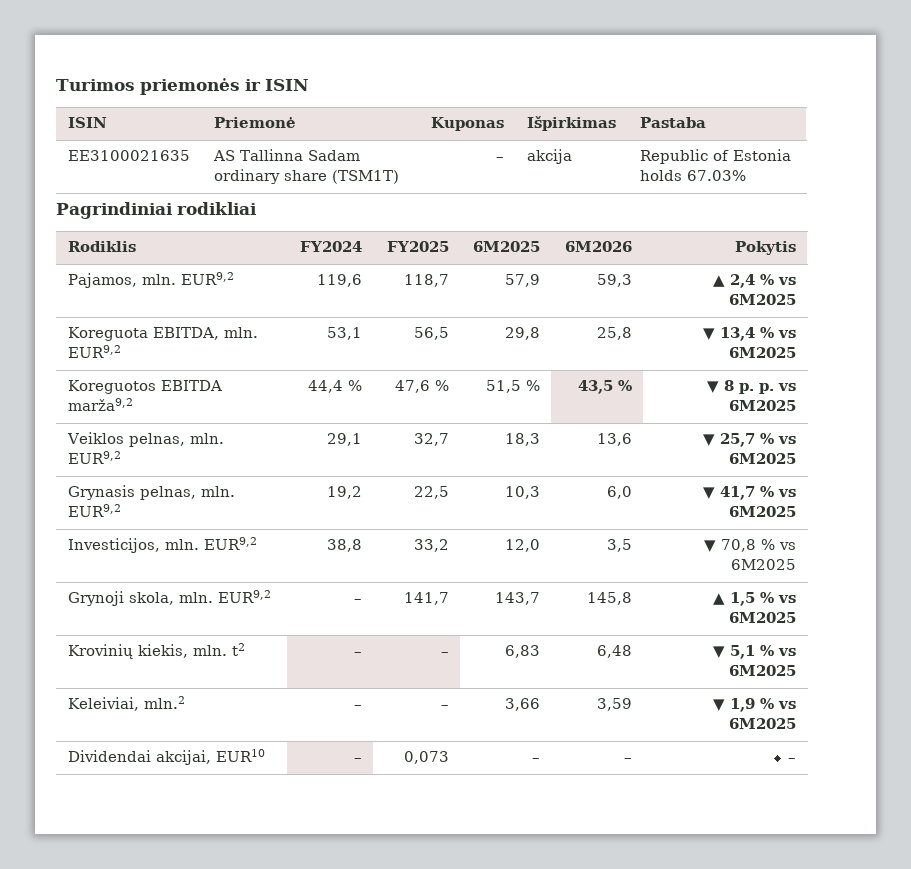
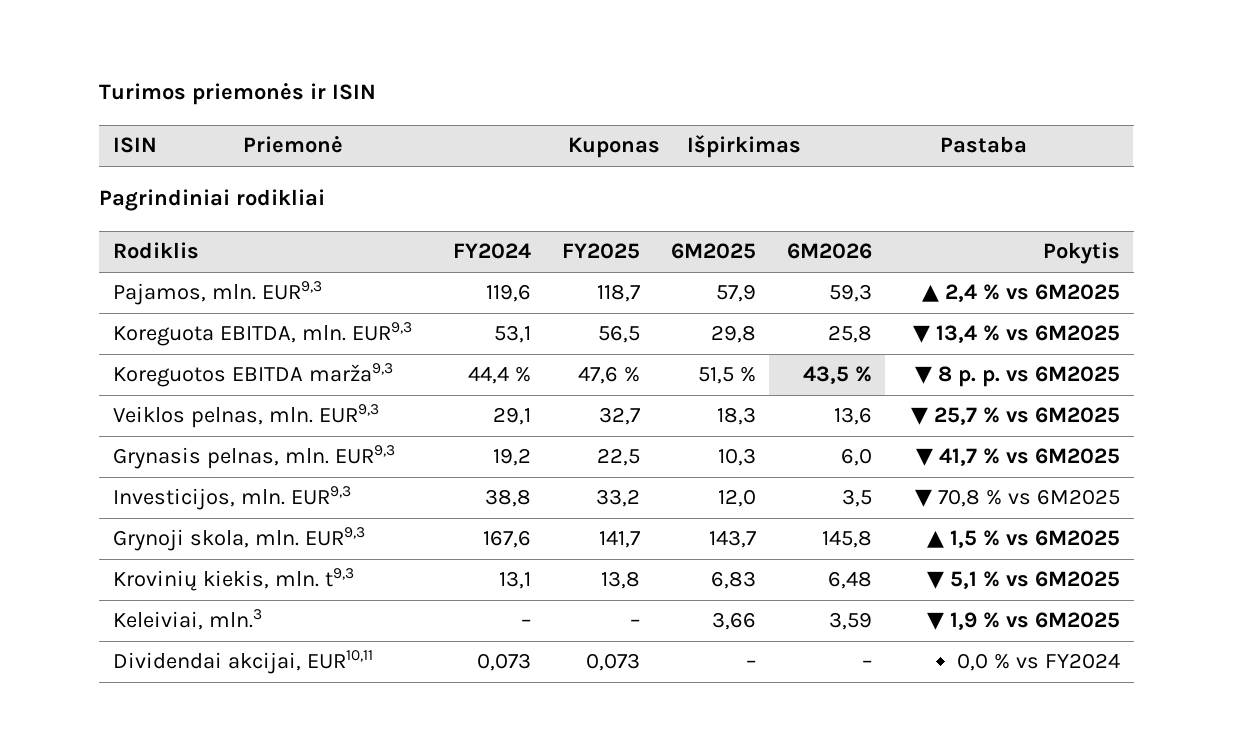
[67,150,190,161] [212,149,360,161] [213,169,399,184] [496,157,505,161] [526,149,572,164] [639,149,791,164] [639,170,746,181] // EE3100021635 | AS Tallinna Sadam ordinary share (TSM1T) | – | akcija | Republic of Estonia holds 67.03% -> (1028, 144) none
[180,272,234,285] EUR9,2 -> [262,281,323,300] EUR9,3
[67,345,121,358] EUR9,2 -> [352,322,413,341] EUR9,3
[67,398,133,411] marža9,2 -> [309,363,394,382] marža9,3
[67,451,121,464] EUR9,2 -> [319,404,380,423] EUR9,3
[67,504,121,517] EUR9,2 -> [335,445,396,464] EUR9,3
[203,537,257,550] EUR9,2 -> [291,486,352,505] EUR9,3
[217,590,271,603] [354,599,363,603] EUR9,2 | – -> [305,527,366,546] [482,530,531,548] EUR9,3 | 167,6
[231,643,245,656] [354,652,363,656] [441,652,450,656] t2 | – | – -> [325,568,355,587] [498,571,531,589] [600,571,640,589] t9,3 | 13,1 | 13,8
[143,696,185,709] mln.2 -> [209,609,263,628] mln.3
[215,749,265,762] [354,758,363,762] EUR10 | – -> [307,650,374,669] [476,653,531,671] EUR10,11 | 0,073
[788,758,797,762] – -> [956,653,1120,671] 0,0 % vs FY2024

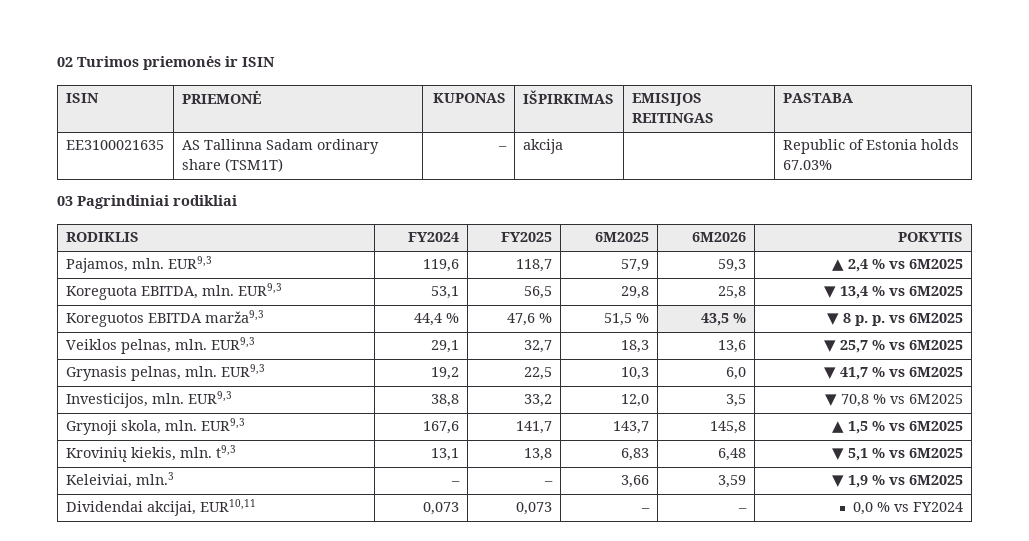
(99, 91) none -> [57,57,73,67] 02
[243,135,344,153] [567,137,660,158] [687,135,802,158] [940,136,1028,153] Priemonė | Kuponas | Išpirkimas | Pastaba // -> [181,90,261,104] [433,93,507,103] [522,90,614,104] [631,93,702,106] [631,113,714,123] [782,93,853,103] [65,140,164,150] [181,139,379,154] [181,158,283,172] [498,146,508,150] [522,139,563,154] [782,139,959,154] [782,160,832,170] [57,196,73,206] PRIEMONĖ | KUPONAS | IŠPIRKIMAS | EMISIJOS REITINGAS | PASTABA // EE3100021635 | AS Tallinna Sadam ordinary share (TSM1T) | – | akcija | | Republic of Estonia holds 67.03% // 03
[113,242,200,259] Rodiklis -> [65,232,139,242] RODIKLIS
[1042,242,1120,264] Pokytis -> [898,232,964,242] POKYTIS

